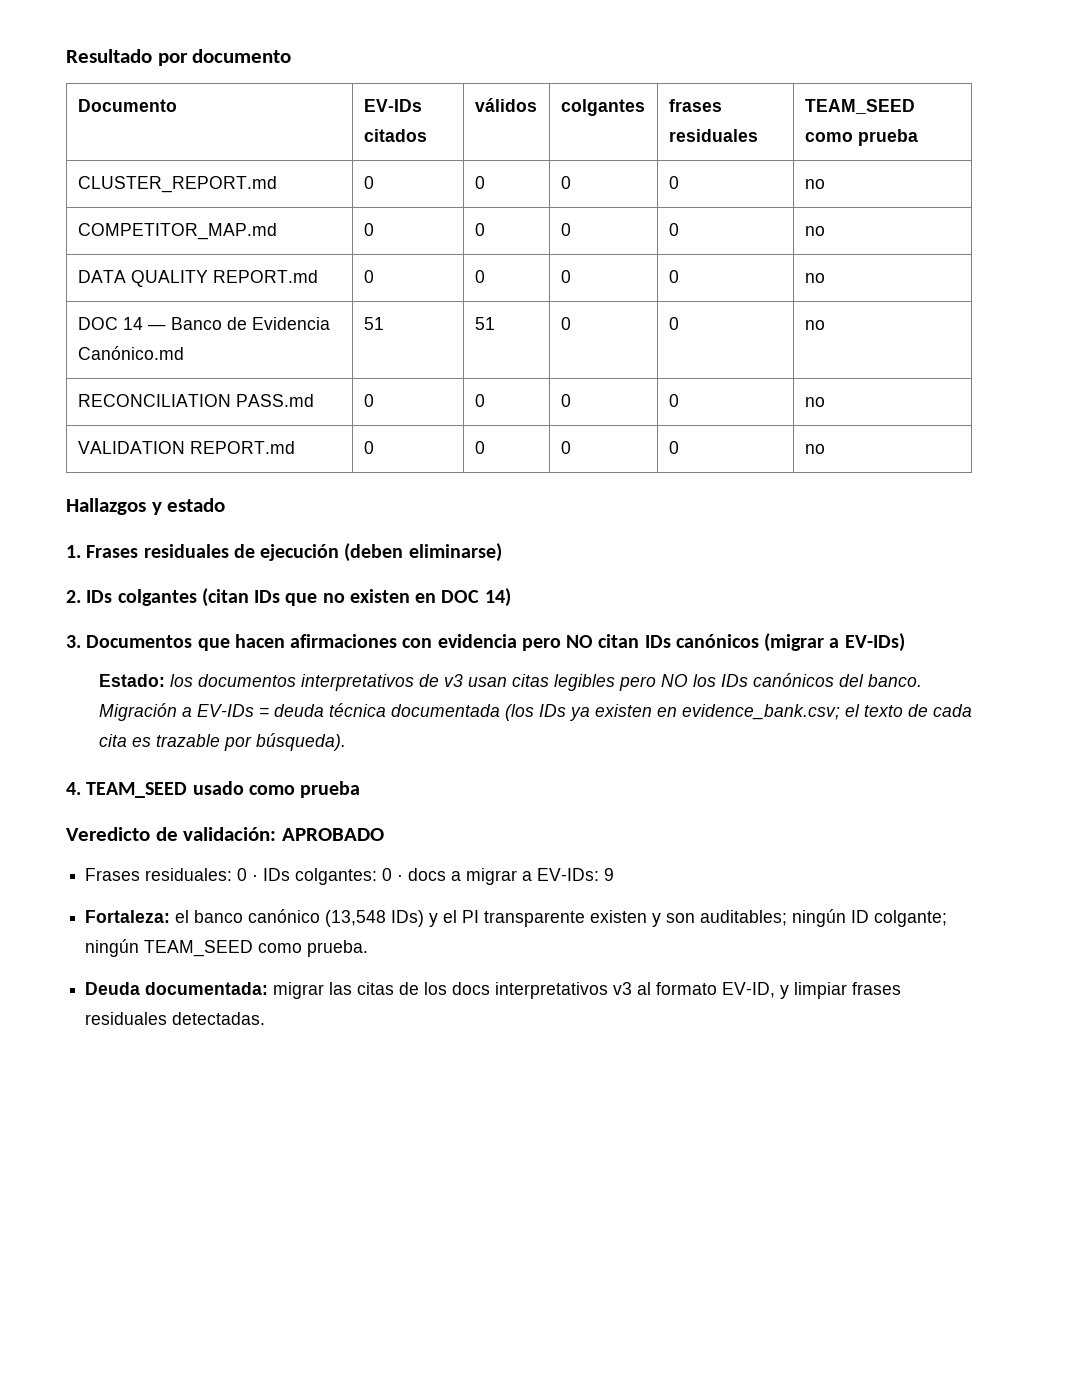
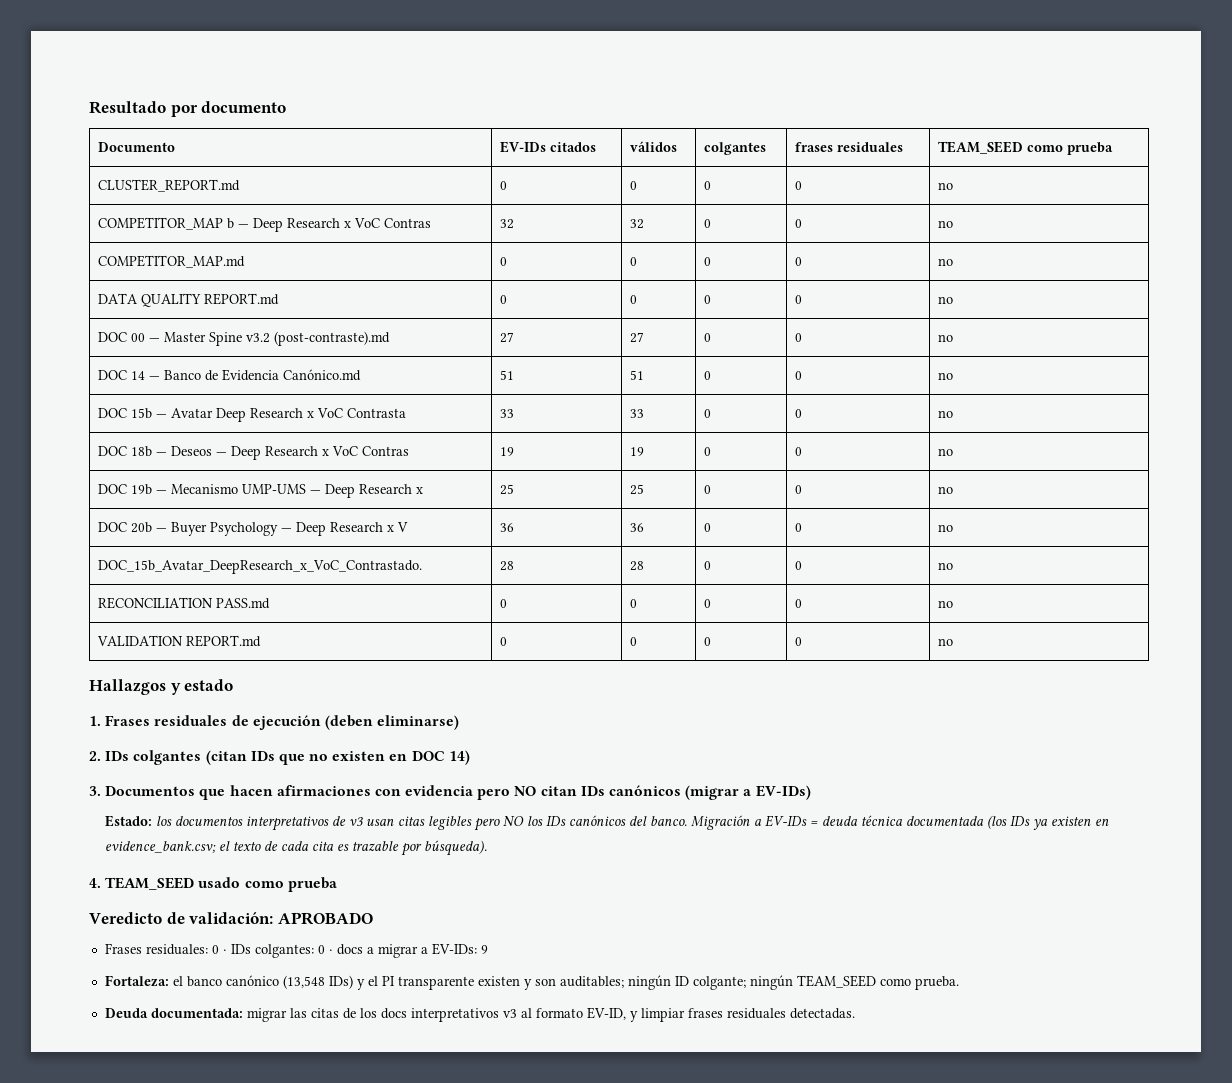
(825, 184) none -> [98,217,432,232] [500,219,515,229] [630,219,645,229] [704,219,712,228] [795,219,803,228] [938,220,954,228] // COMPETITOR_MAP b — Deep Research x VoC Contras | 32 | 32 | 0 | 0 | no
(825, 278) none -> [98,331,391,346] [500,332,515,343] [630,332,645,343] [704,333,712,342] [795,333,803,342] [938,334,954,342] // DOC 00 — Master Spine v3.2 (post-contraste).md | 27 | 27 | 0 | 0 | no
(825, 325) none -> [98,408,407,422] [500,409,515,418] [630,409,645,418] [704,409,712,418] [795,409,803,418] [938,410,954,418] [98,446,410,460] [500,447,515,456] [630,447,645,456] [704,447,712,456] [795,447,803,456] [938,448,954,456] [98,484,424,498] [500,484,515,495] [630,484,645,495] [704,485,712,494] [795,485,803,494] [938,486,954,494] [98,522,409,536] [500,523,515,532] [630,523,645,532] [704,523,712,532] [795,523,803,532] [938,524,954,532] [98,560,423,574] [500,561,515,571] [630,561,645,571] [704,561,712,570] [795,561,803,570] [938,562,954,570] // DOC 15b — Avatar Deep Research x VoC Contrasta | 33 | 33 | 0 | 0 | no // DOC 18b — Deseos — Deep Research x VoC Contras | 19 | 19 | 0 | 0 | no // DOC 19b — Mecanismo UMP-UMS — Deep Research x | 25 | 25 | 0 | 0 | no // DOC 20b — Buyer Psychology — Deep Research x V | 36 | 36 | 0 | 0 | no // DOC_15b_Avatar_DeepResearch_x_VoC_Contrastado. | 28 | 28 | 0 | 0 | no

